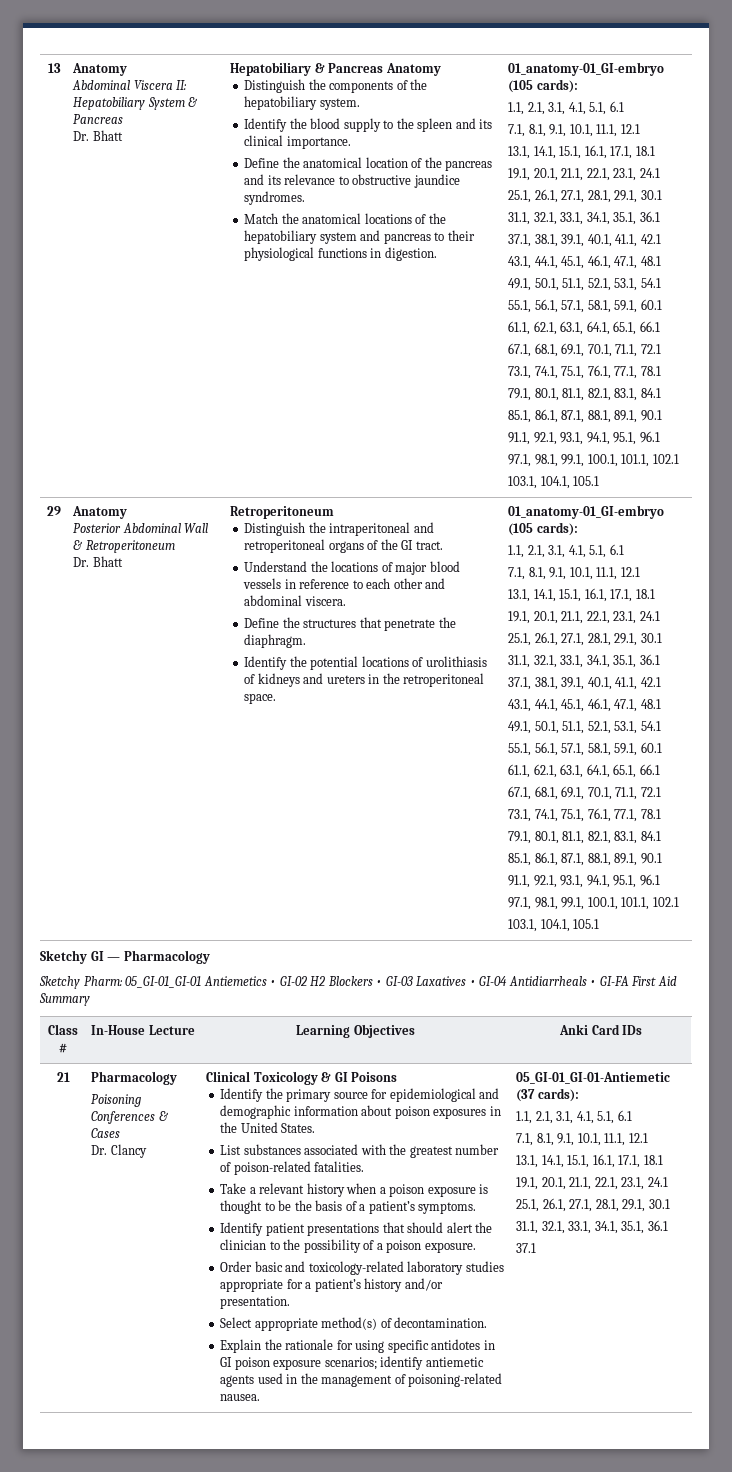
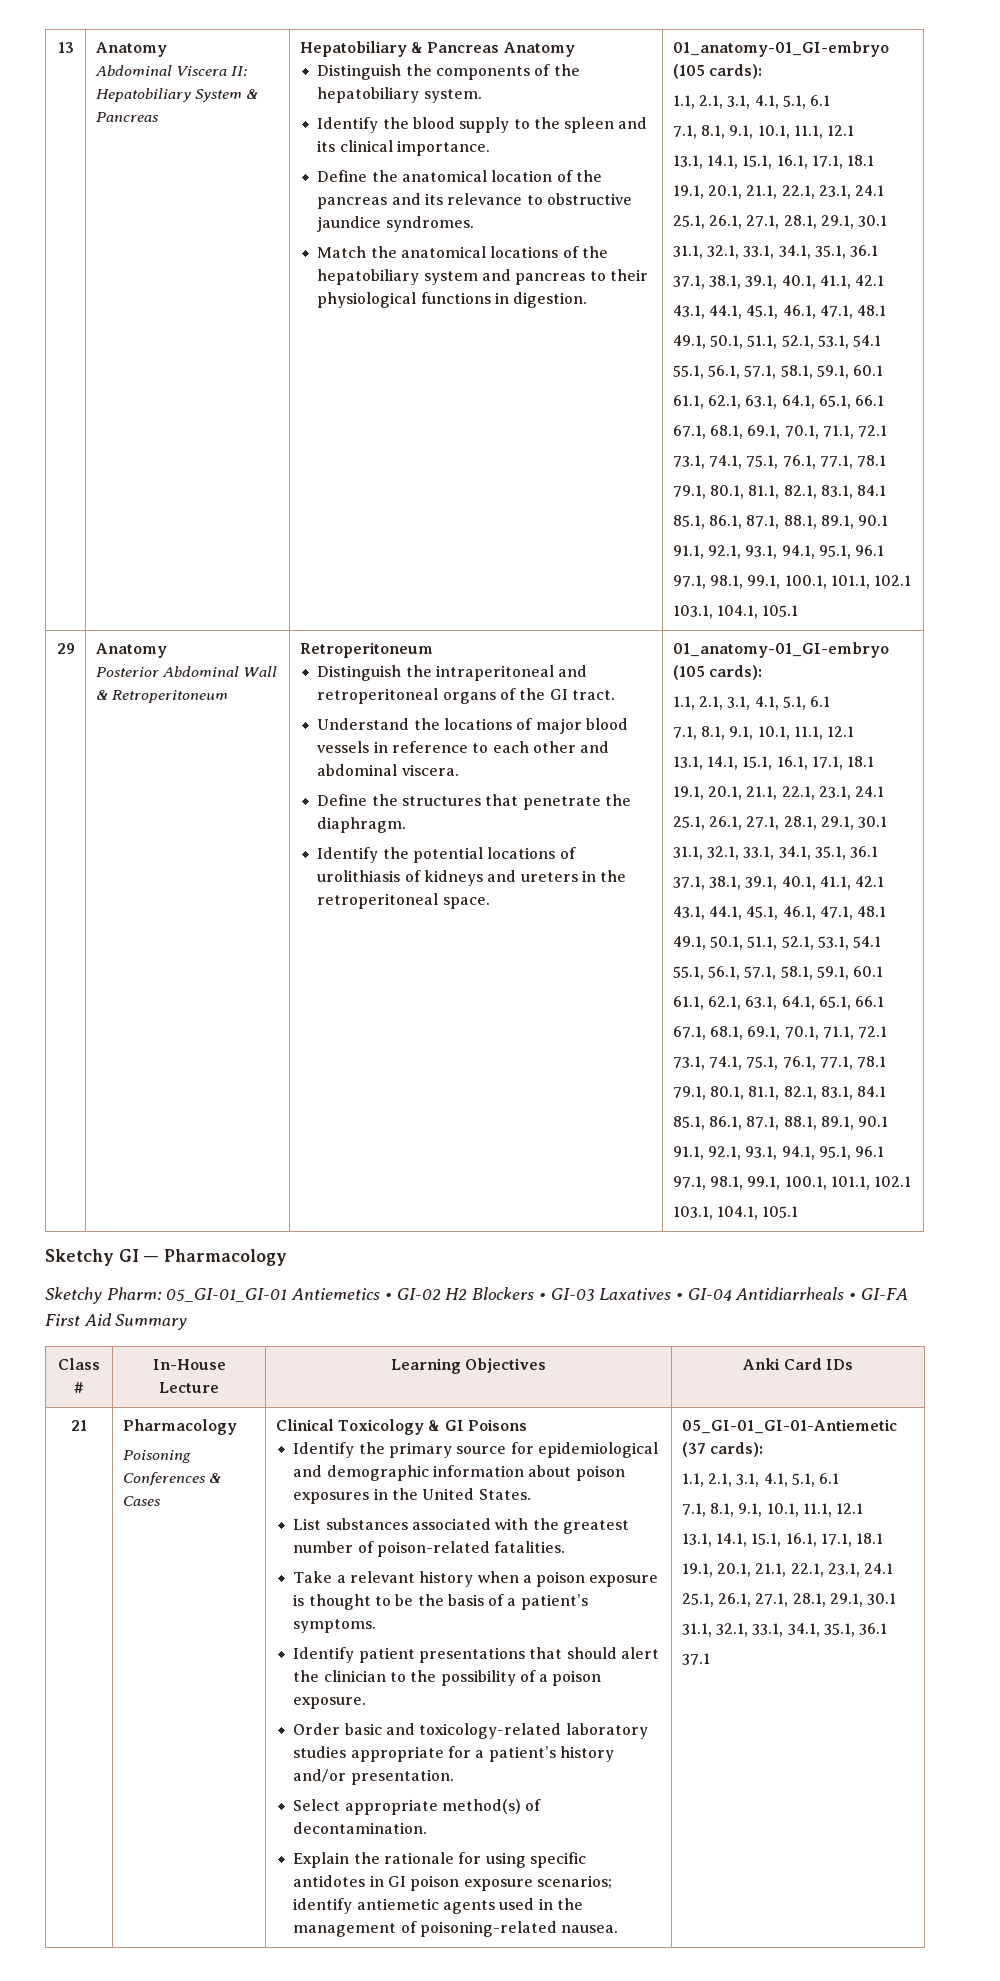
[73,130,123,141] // Dr. Bhatt -> (159, 117) none
[73,556,123,567] // Dr. Bhatt -> (228, 696) none
[91,1144,147,1158] // Dr. Clancy -> (161, 1501) none

